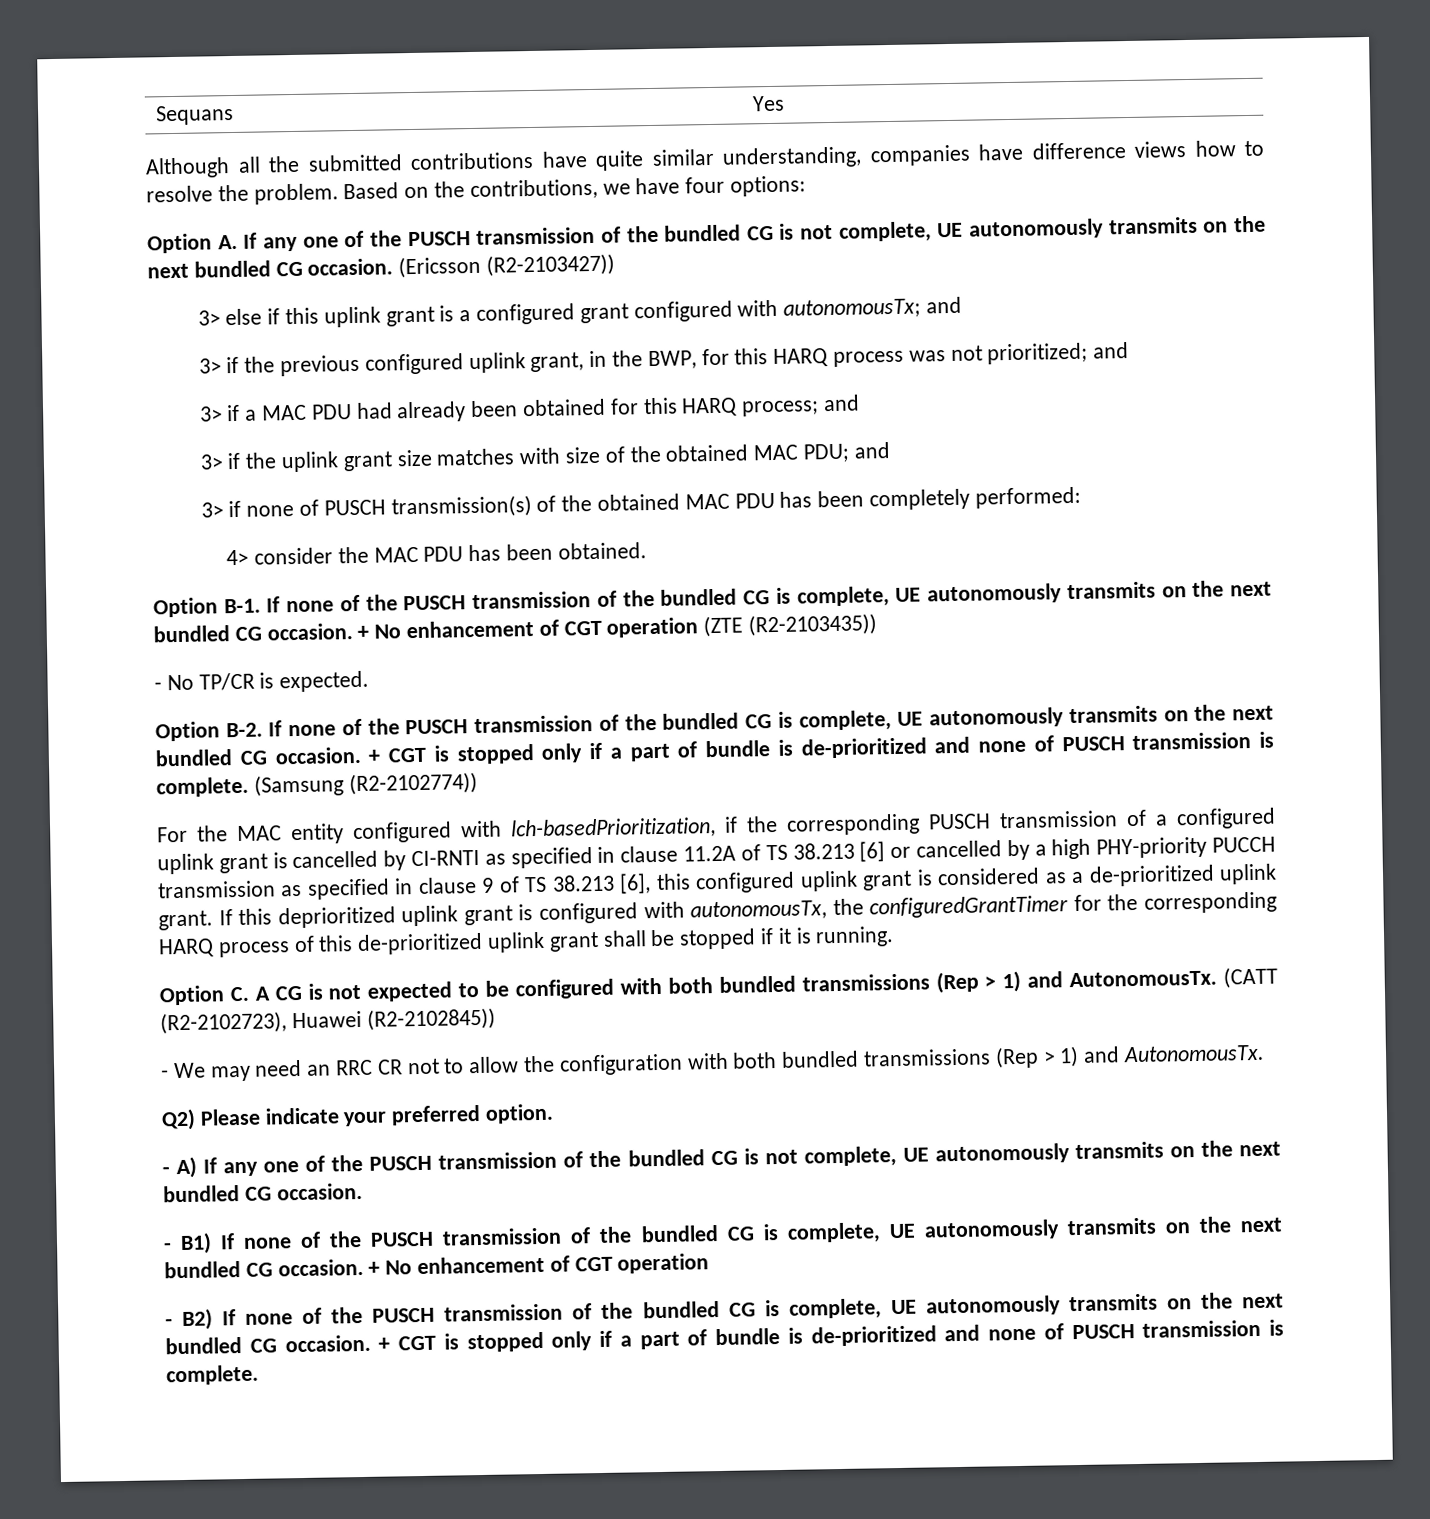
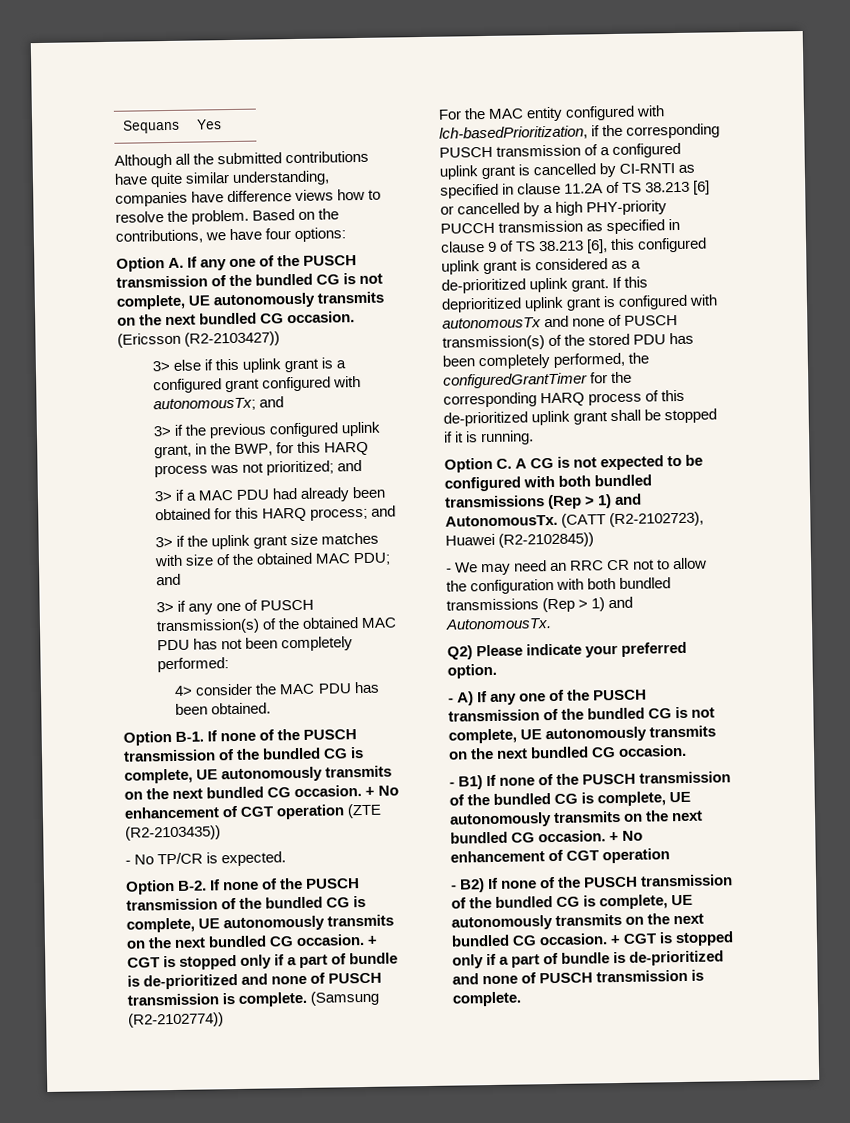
[228,500,295,518] if none -> [176,600,242,615] if any one
(813, 499) none -> [220,638,243,650] not
[690,900,828,921] autonomousTx, -> [442,314,679,329] [442,332,695,351] [442,352,626,370] autonomousTx and none of PUSCH transmission(s) of the stored PDU has been completely performed,

